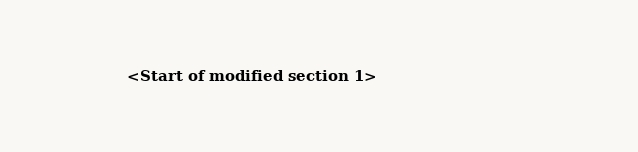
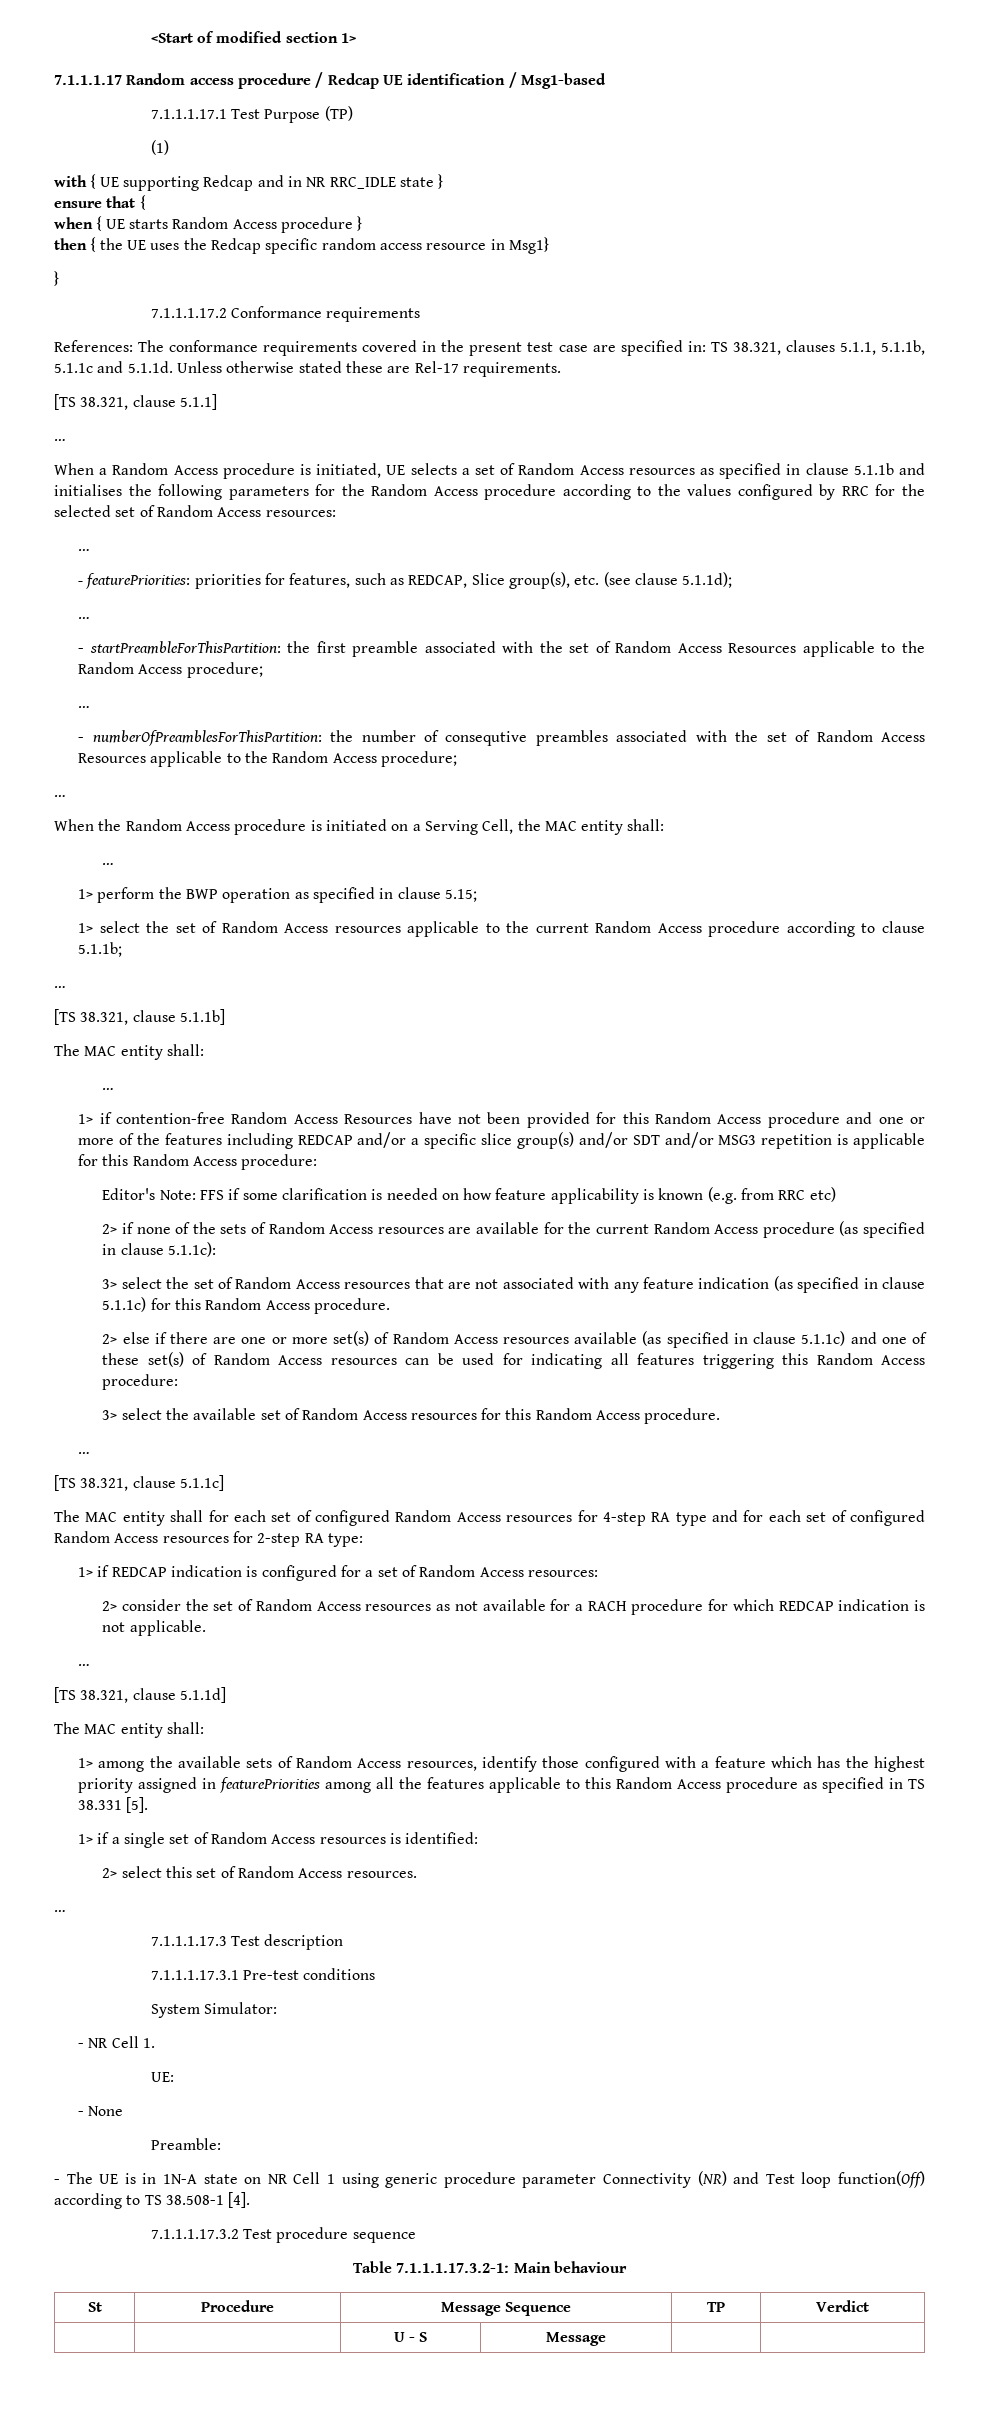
(377, 75) none -> [54,72,606,89] [150,106,353,123] [150,140,169,155] [54,174,444,191] [54,195,146,210] [54,216,363,233] [54,237,549,254] [54,271,59,286] [150,306,421,322] [54,340,925,356] [54,361,561,377] [54,394,217,410] [54,439,66,441] [54,463,926,479] [54,484,925,500] [54,505,336,517] [78,549,91,551] [78,572,733,589] [78,617,91,619] [78,641,926,657] [78,662,263,678] [78,706,91,708] [78,730,926,746] [78,751,458,767] [54,795,66,797] [54,819,665,835] [102,863,115,865] [78,887,478,903] [78,921,925,937] [78,942,123,957] [54,986,66,988] [54,1009,225,1025] [54,1044,204,1060] [102,1088,115,1090] [78,1112,925,1128] [78,1132,926,1149] [78,1154,318,1170] [102,1187,836,1204] [102,1221,926,1238] [102,1242,216,1257] [102,1276,926,1293] [102,1297,390,1314] [102,1331,928,1348] [102,1352,925,1369] [102,1374,179,1390] [102,1408,721,1424] [78,1452,91,1454] [54,1475,224,1491] [54,1510,926,1526] [54,1531,363,1547] [78,1565,598,1581] [102,1599,925,1615] [102,1620,206,1636] [78,1664,91,1666] [54,1687,226,1703] [54,1722,204,1738] [78,1756,926,1772] [78,1777,926,1793] [78,1797,149,1813] [78,1832,479,1848] [102,1866,417,1878] [54,1910,66,1912] [150,1934,344,1950] [150,1968,376,1980] [150,2002,277,2018] [78,2036,156,2048] [150,2072,174,2082] [78,2106,124,2116] [150,2138,221,2150] [54,2171,926,2188] [54,2192,251,2209] [150,2227,416,2243] [353,2261,627,2273] [87,2302,102,2312] [201,2300,274,2312] [440,2302,572,2316] [707,2302,725,2312] [816,2300,869,2312] [393,2332,428,2342] [546,2332,606,2346] // 7.1.1.1.17 Random access procedure / Redcap UE identification / Msg1-based // 7.1.1.1.17.1 Test Purpose (TP) // (1) // with { UE supporting Redcap and in NR RRC_IDLE state } // ensure that { // when { UE starts Random Access procedure } // then { the UE uses the Redcap specific random access resource in Msg1} // } // 7.1.1.1.17.2 Conformance requirements // References: The conformance requirements covered in the present test case are specified in: TS 38.321, clauses 5.1.1, 5.1.1b, 5.1.1c and 5.1.1d. Unless otherwise stated these are Rel-17 requirements. // [TS 38.321, clause 5.1.1] // … // When a Random Access procedure is initiated, UE selects a set of Random Access resources as specified in clause 5.1.1b and initialises the following parameters for the Random Access procedure according to the values configured by RRC for the selected set of Random Access resources: // … // - featurePriorities: priorities for features, such as REDCAP, Slice group(s), etc. (see clause 5.1.1d); // … // - startPreambleForThisPartition: the first preamble associated with the set of Random Access Resources applicable to the Random Access procedure; // … // - numberOfPreamblesForThisPartition: the number of consequtive preambles associated with the set of Random Access Resources applicable to the Random Access procedure; // … // When the Random Access procedure is initiated on a Serving Cell, the MAC entity shall: // … // 1> perform the BWP operation as specified in clause 5.15; // 1> select the set of Random Access resources applicable to the current Random Access procedure according to clause 5.1.1b; // … // [TS 38.321, clause 5.1.1b] // The MAC entity shall: // … // 1> if contention-free Random Access Resources have not been provided for this Random Access procedure and one or more of the features including REDCAP and/or a specific slice group(s) and/or SDT and/or MSG3 repetition is applicable for this Random Access procedure: // Editor's Note: FFS if some clarification is needed on how feature applicability is known (e.g. from RRC etc) // 2> if none of the sets of Random Access resources are available for the current Random Access procedure (as specified in clause 5.1.1c): // 3> select the set of Random Access resources that are not associated with any feature indication (as specified in clause 5.1.1c) for this Random Access procedure. // 2> else if there are one or more set(s) of Random Access resources available (as specified in clause 5.1.1c) and one of these set(s) of Random Access resources can be used for indicating all features triggering this Random Access procedure: // 3> select the available set of Random Access resources for this Random Access procedure. // … // [TS 38.321, clause 5.1.1c] // The MAC entity shall for each set of configured Random Access resources for 4-step RA type and for each set of configured Random Access resources for 2-step RA type: // 1> if REDCAP indication is configured for a set of Random Access resources: // 2> consider the set of Random Access resources as not available for a RACH procedure for which REDCAP indication is not applicable. // … // [TS 38.321, clause 5.1.1d] // The MAC entity shall: // 1> among the available sets of Random Access resources, identify those configured with a feature which has the highest priority assigned in featurePriorities among all the features applicable to this Random Access procedure as specified in TS 38.331 [5]. // 1> if a single set of Random Access resources is identified: // 2> select this set of Random Access resources. // … // 7.1.1.1.17.3 Test description // 7.1.1.1.17.3.1 Pre-test conditions // System Simulator: // - NR Cell 1. // UE: // - None // Preamble: // - The UE is in 1N-A state on NR Cell 1 using generic procedure parameter Connectivity (NR) and Test loop function(Off) according to TS 38.508-1 [4]. // 7.1.1.1.17.3.2 Test procedure sequence // Table 7.1.1.1.17.3.2-1: Main behaviour // St | Procedure | Message Sequence | TP | Verdict // | | U - S | Message | |

